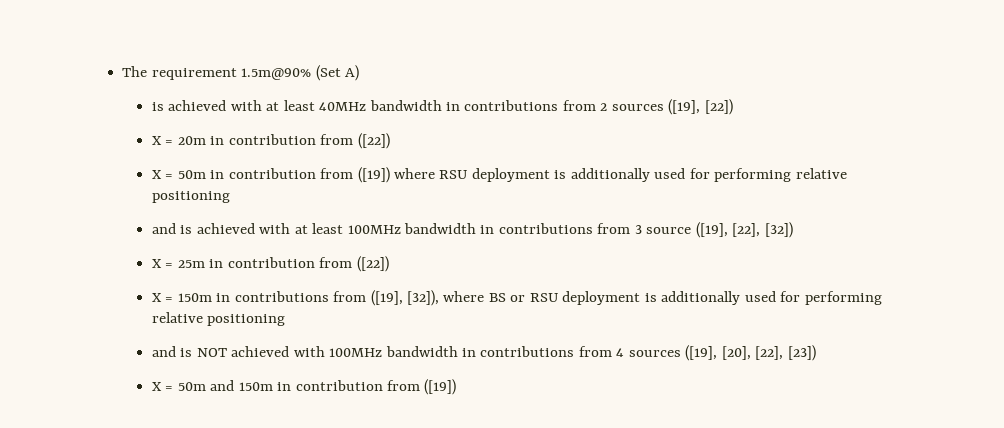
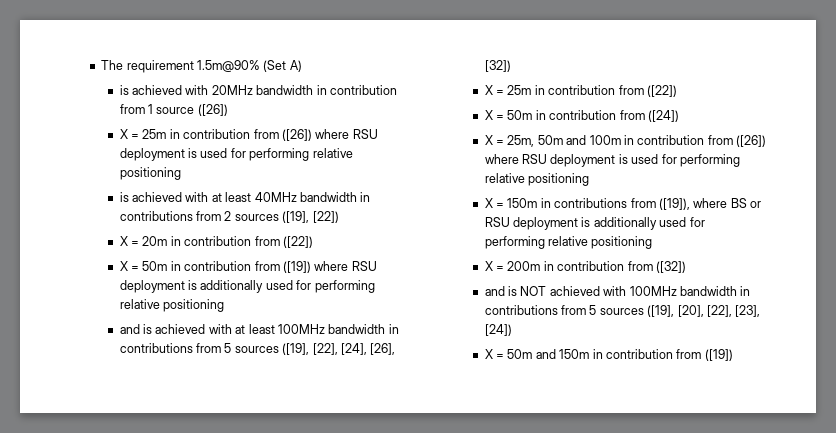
(360, 73) none -> [119,85,397,95] [119,104,228,116] [119,129,378,141] [119,148,353,161] [119,167,181,180] // is achieved with 20MHz bandwidth in contribution from 1 source ([26]) // X = 25m in contribution from ([26]) where RSU deployment is used for performing relative positioning
[634,222,761,238] 3 source ([19], [22], -> [224,343,396,355] 5 sources ([19], [22], [24], [26],
(389, 264) none -> [484,110,679,122] [484,135,767,147] [484,154,740,167] [484,173,590,186] // X = 50m in contribution from ([24]) // X = 25m, 50m and 100m in contribution from ([26]) where RSU deployment is used for performing relative positioning
[370,290,439,306] ([19], [32]), -> [658,198,690,210] ([19]),
(286, 320) none -> [484,261,686,273] // X = 200m in contribution from ([32])
[616,348,625,357] 4 -> [589,305,597,315] 5
[787,345,816,361] [23]) -> [735,305,761,317] [484,324,512,336] [23], [24])

